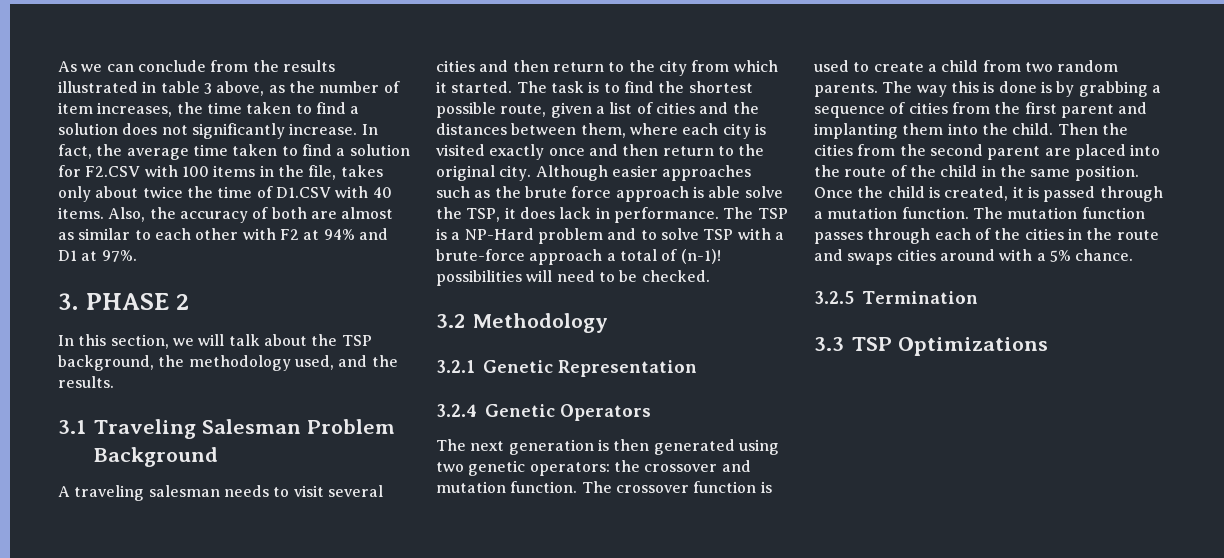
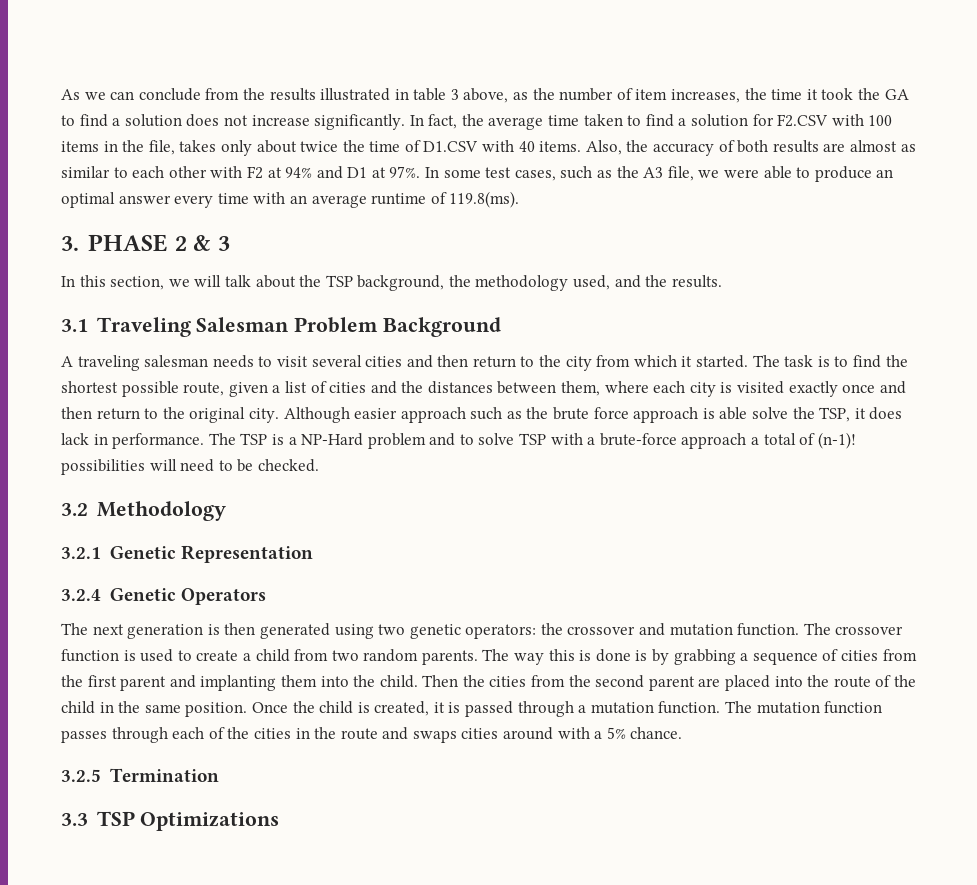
[246,102,292,114] taken -> [806,88,909,100] it took the GA
[191,123,358,139] significantly increase. -> [251,114,406,130] increase significantly.
(307, 213) none -> [772,140,819,153] results
(137, 256) none -> [425,166,894,182] [61,191,520,208] In some test cases, such as the A3 file, we were able to produce an optimal answer every time with an average runtime of 119.8(ms).
(189, 302) none -> [193,235,230,251] & 3
[662,165,752,181] approaches -> [400,407,466,423] approach

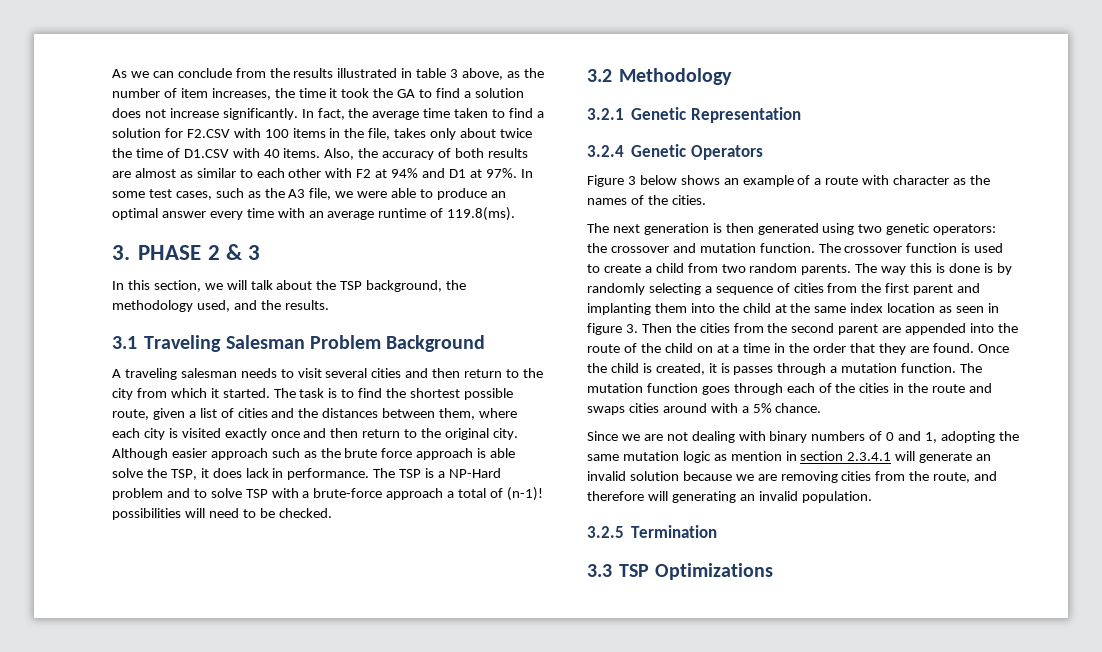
(266, 596) none -> [587,175,990,187] [587,195,706,205] // Figure 3 below shows an example of a route with character as the names of the cities.
[673,649,736,665] grabbing -> [587,283,701,295] randomly selecting
[379,675,418,688] child. -> [742,303,999,313] [587,323,638,335] child at the same index location as seen in figure 3.
[725,675,771,691] placed -> [905,323,967,335] appended
[99,701,248,717] in the same position. -> [696,343,974,355] on at a time in the order that they are found.
[465,701,514,717] passed -> [733,366,774,375] passes
[61,730,107,743] passes -> [701,386,730,395] goes
(683, 733) none -> [587,431,1019,443] [587,451,992,463] [587,471,998,483] [587,491,872,503] // Since we are not dealing with binary numbers of 0 and 1, adopting the same mutation logic as mention in section 2.3.4.1 will generate an invalid solution because we are removing cities from the route, and therefore will generating an invalid population.

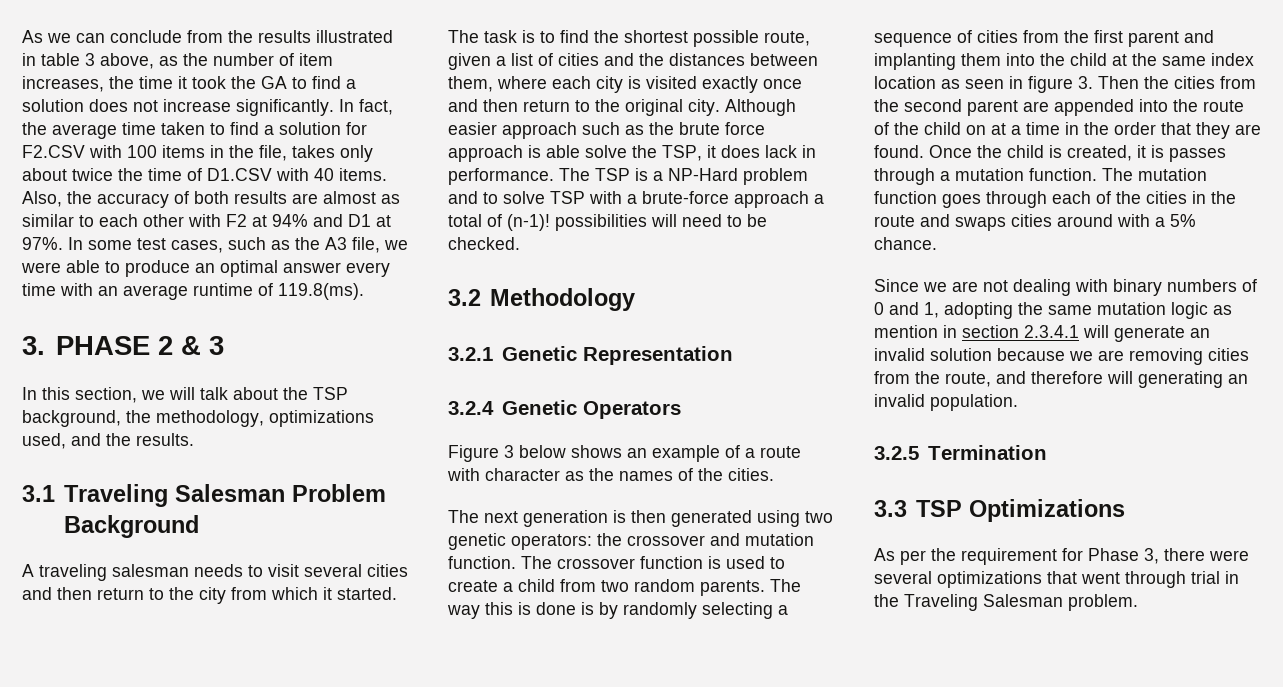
[112,300,193,312] methodology -> [156,410,374,427] methodology, optimizations
(773, 571) none -> [874,548,1249,565] [874,571,1239,588] [874,594,1138,611] // As per the requirement for Phase 3, there were several optimizations that went through trial in the Traveling Salesman problem.

